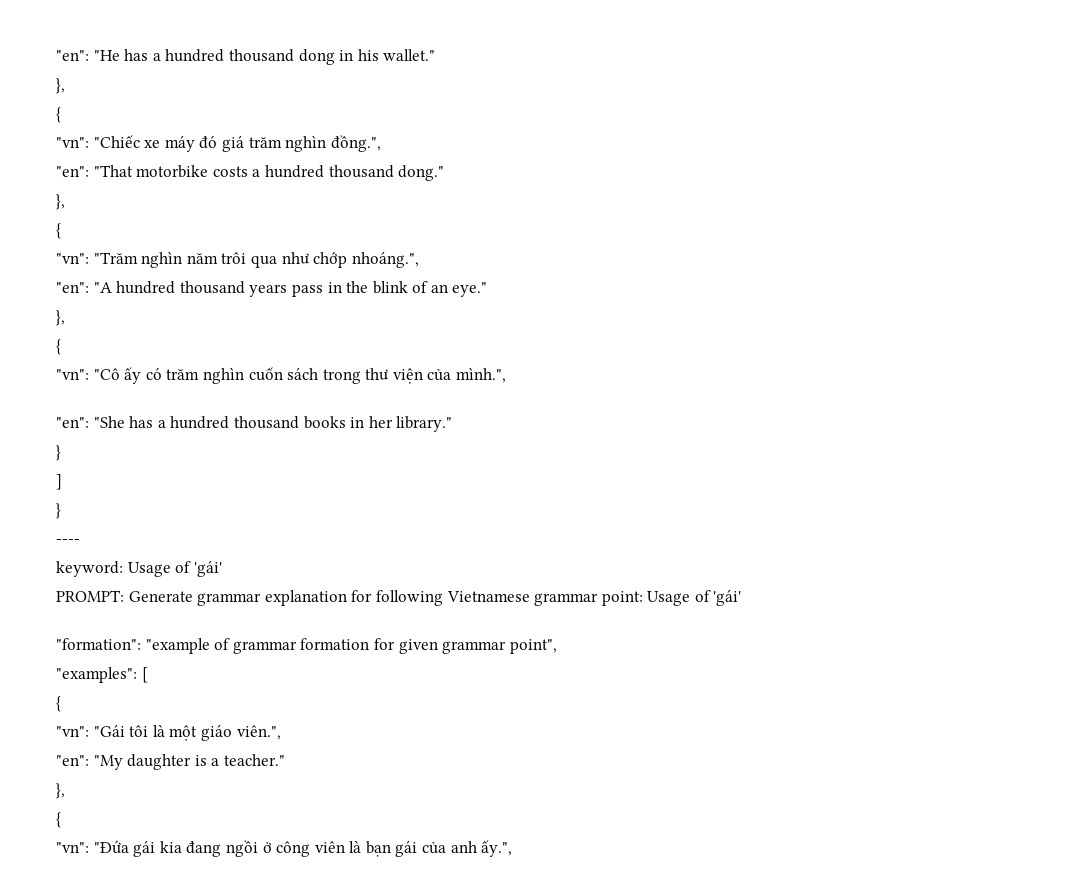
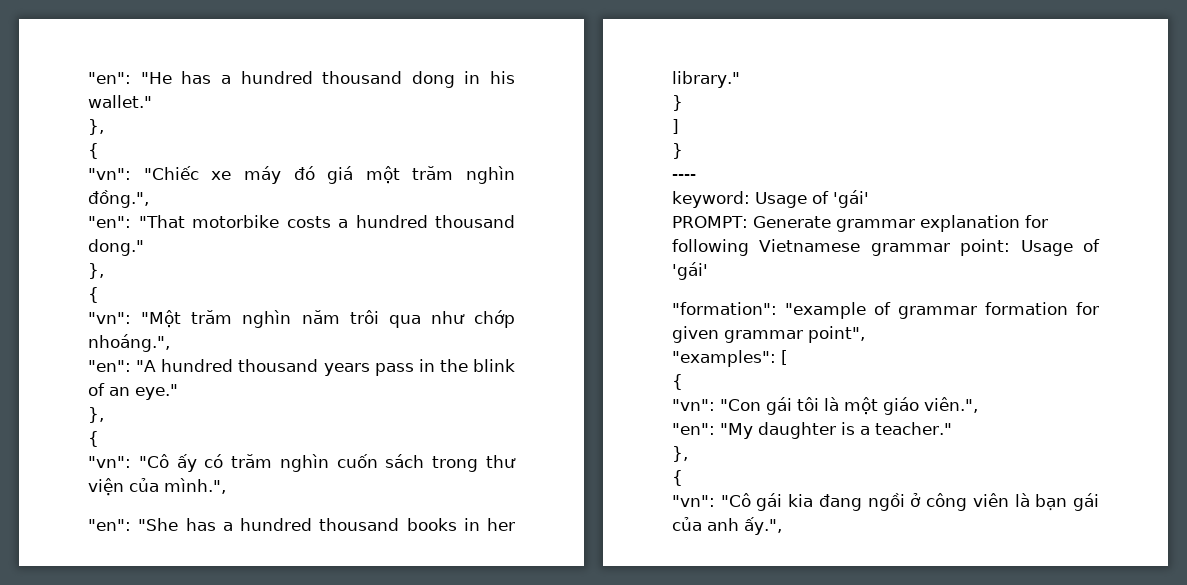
(244, 144) none -> [365,166,400,184] một
[93,252,138,264] "Trăm -> [141,310,233,328] "Một trăm
[93,725,125,737] "Gái -> [720,397,792,415] "Con gái
[93,840,129,854] "Đứa -> [720,493,751,507] "Cô

